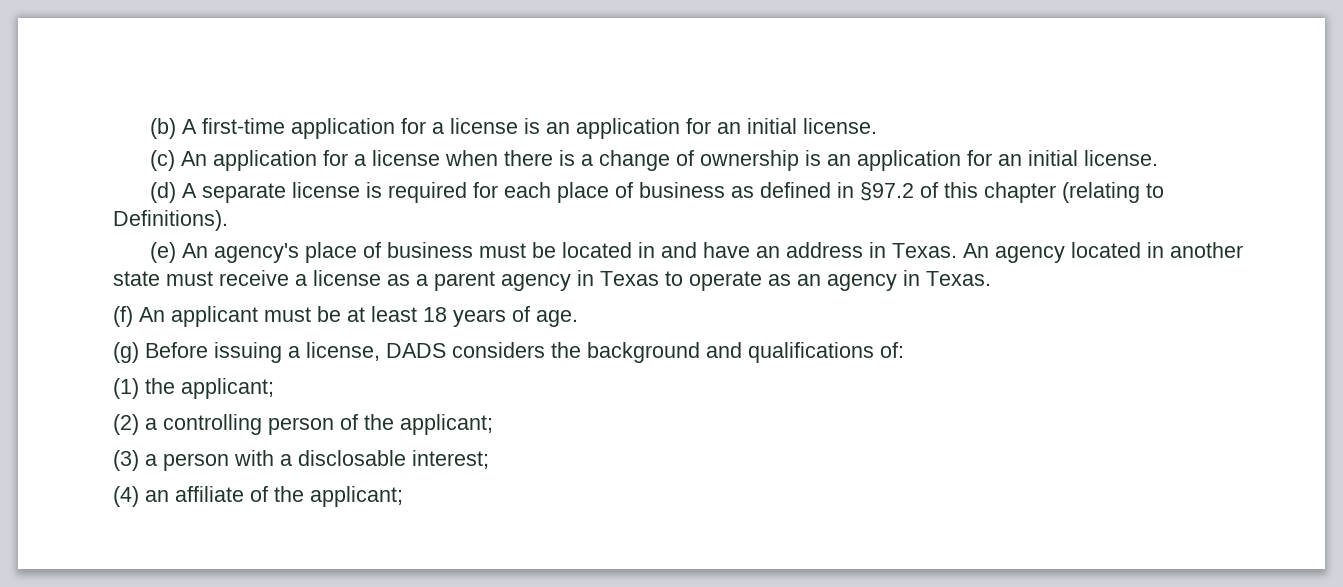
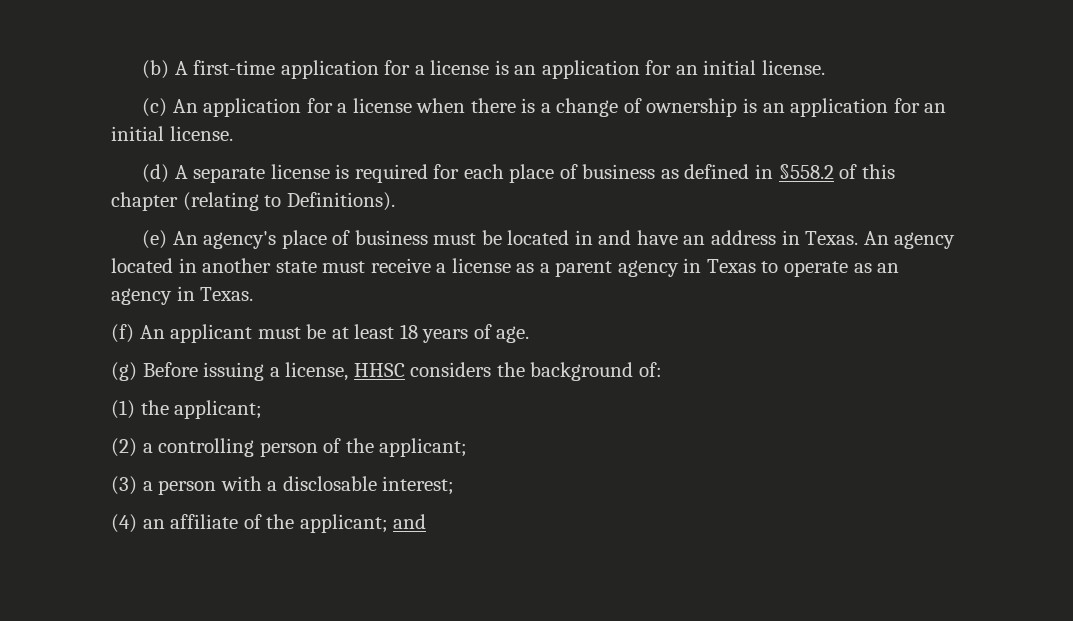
[860,182,915,201] §97.2 -> [778,164,834,179] §558.2
[386,343,446,358] DADS -> [353,363,405,377] HHSC
[706,342,874,363] and qualifications -> (634, 371) none
(403, 496) none -> [393,514,427,529] and

